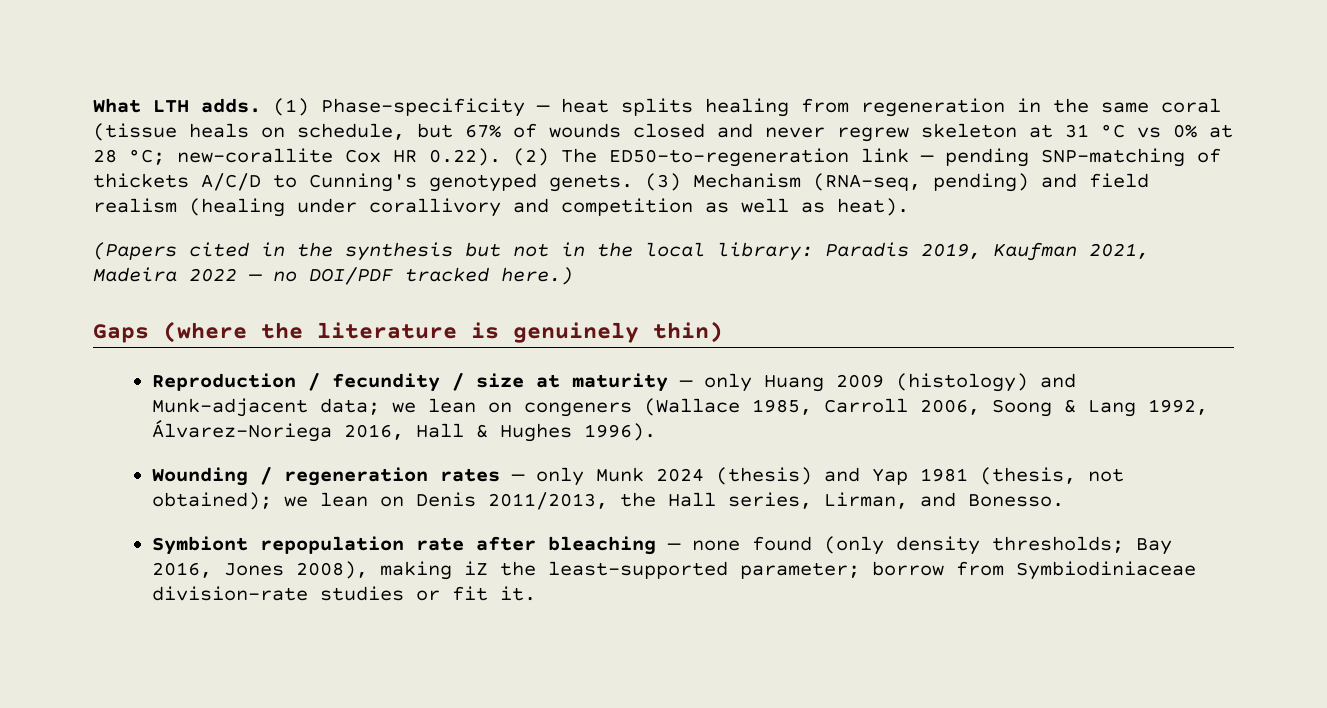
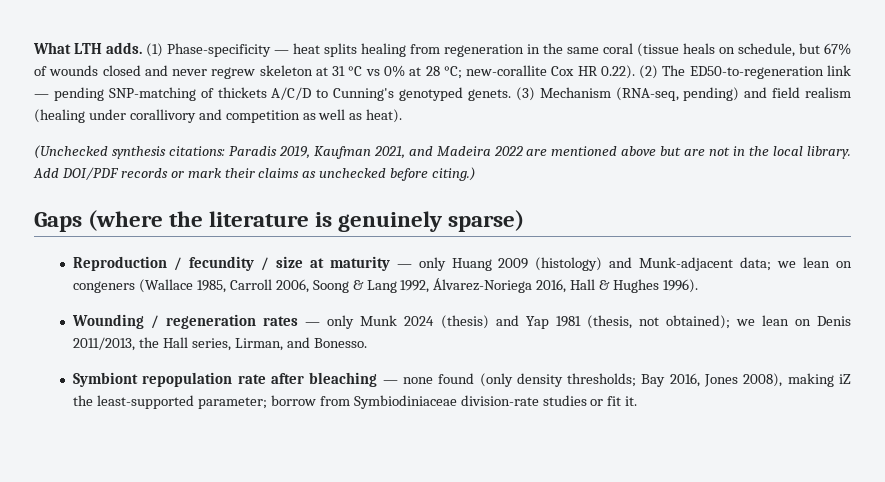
[93,242,1149,261] [93,267,573,285] (Papers cited in the synthesis but not in the local library: Paradis 2019, Kaufman 2021, Madeira 2022 — no DOI/PDF tracked here.) -> [34,145,851,159] [33,167,477,181] (Unchecked synthesis citations: Paradis 2019, Kaufman 2021, and Madeira 2022 are mentioned above but are not in the local library. Add DOI/PDF records or mark their claims as unchecked before citing.)
[653,321,723,343] thin) -> [448,210,525,232] sparse)

